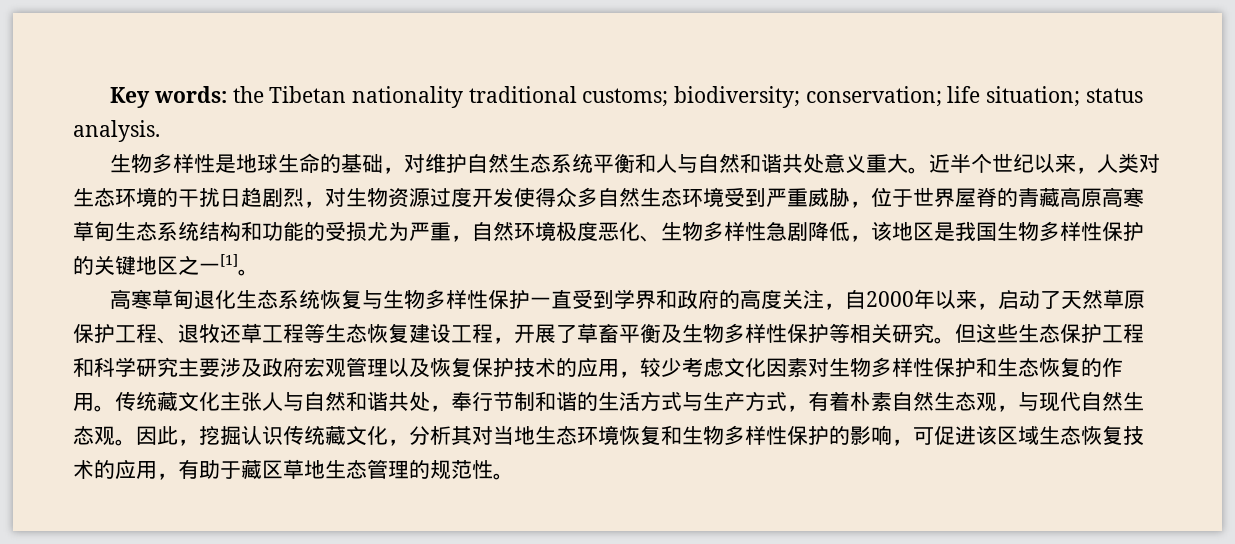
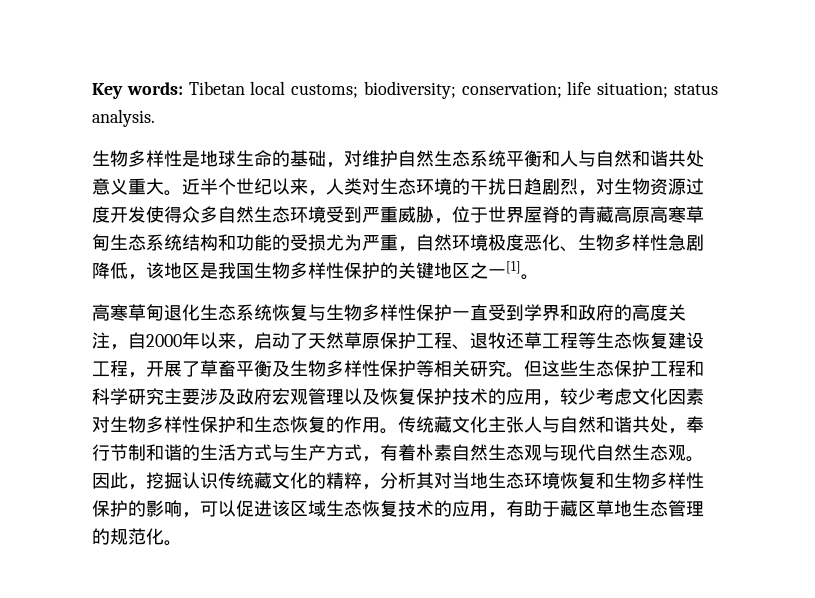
[232,86,577,108] the Tibetan nationality traditional -> [188,81,286,95] Tibetan local
[997,405,1018,412] ， -> (542, 453) none
(388, 435) none -> [308,472,362,489] 的精粹
(934, 436) none -> [218,500,236,517] 以
[472,460,493,479] 性 -> [146,528,164,545] 化

